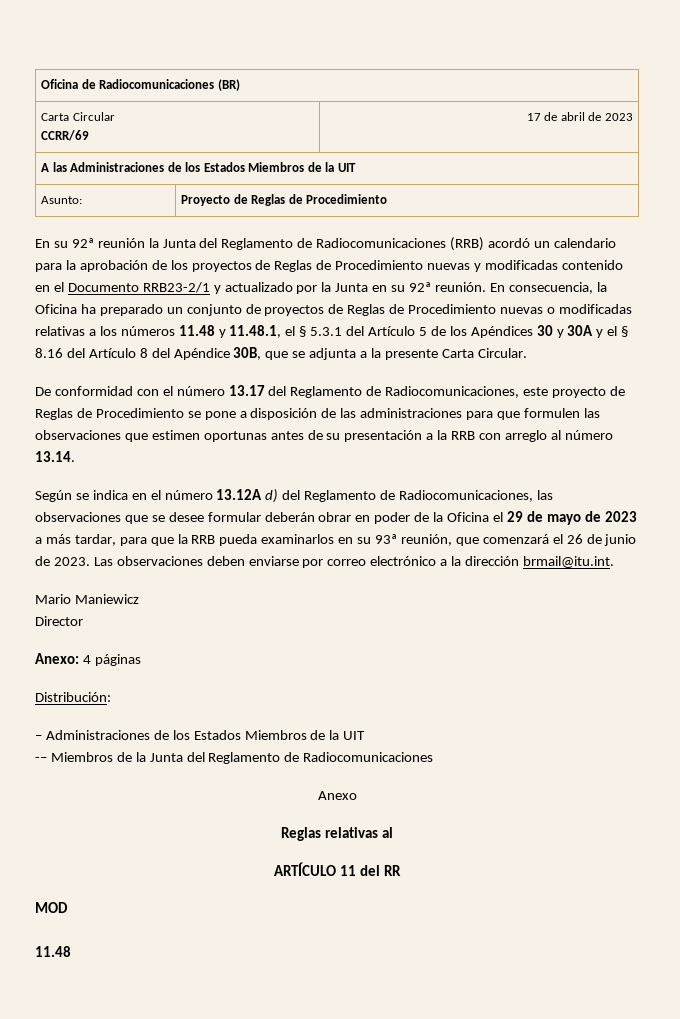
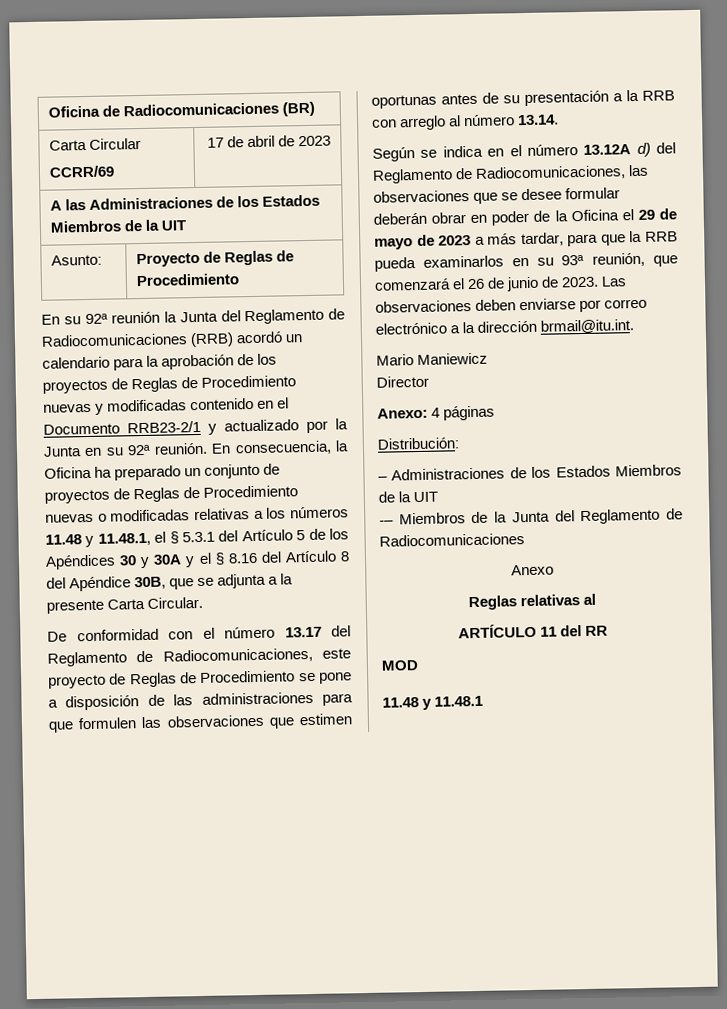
(71, 951) none -> [422,695,484,710] y 11.48.1

